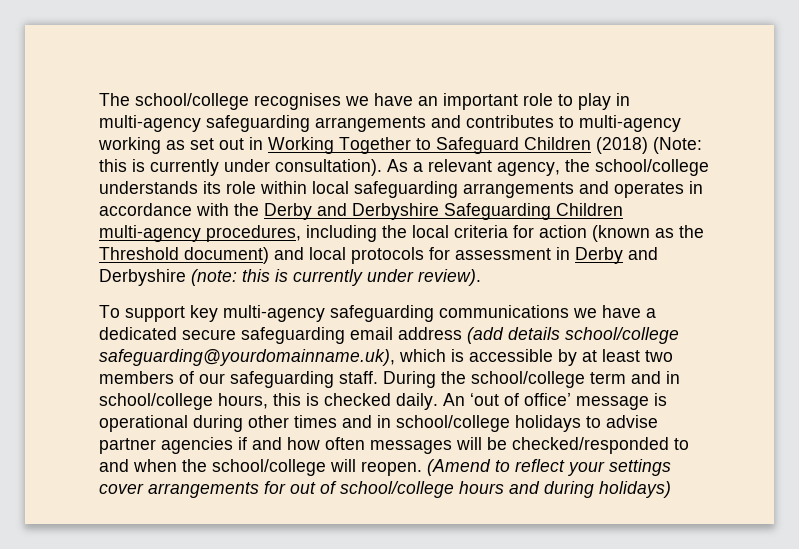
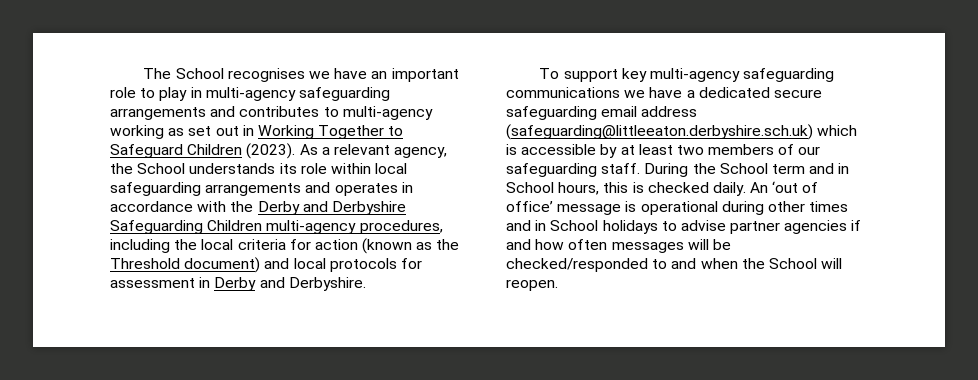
[135,93,249,110] school/college -> [175,68,224,79] School
[596,137,702,154] [99,159,382,176] (2018) (Note: this is currently under consultation). -> [246,143,296,159] (2023).
[595,159,709,176] school/college -> [137,163,186,174] School
[99,269,481,286] Derbyshire (note: this is currently under review). -> [288,277,366,291] Derbyshire.
[467,327,679,344] [99,349,395,366] (add details school/college safeguarding@yourdomainname.uk), -> [506,124,813,140] (safeguarding@littleeaton.derbyshire.sch.uk)
[471,371,585,388] school/college -> [719,163,768,174] School
[99,393,213,410] school/college -> [506,182,554,193] School
[396,415,510,432] school/college -> [550,220,599,231] School
[212,459,326,476] school/college -> [768,258,817,269] School
[427,459,671,476] [99,481,671,498] (Amend to reflect your settings cover arrangements for out of school/college hours and during holidays) -> (558, 285) none

